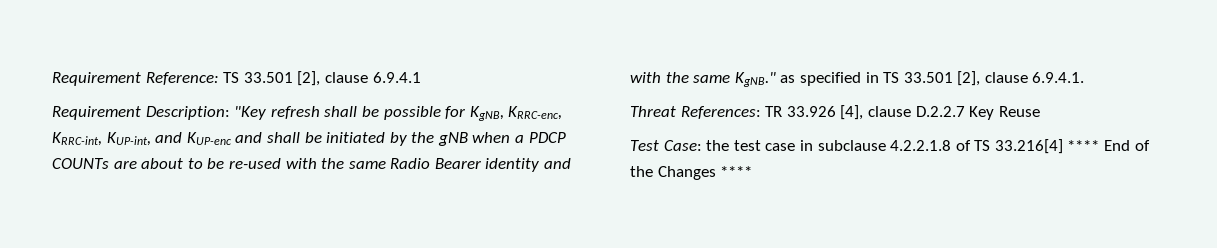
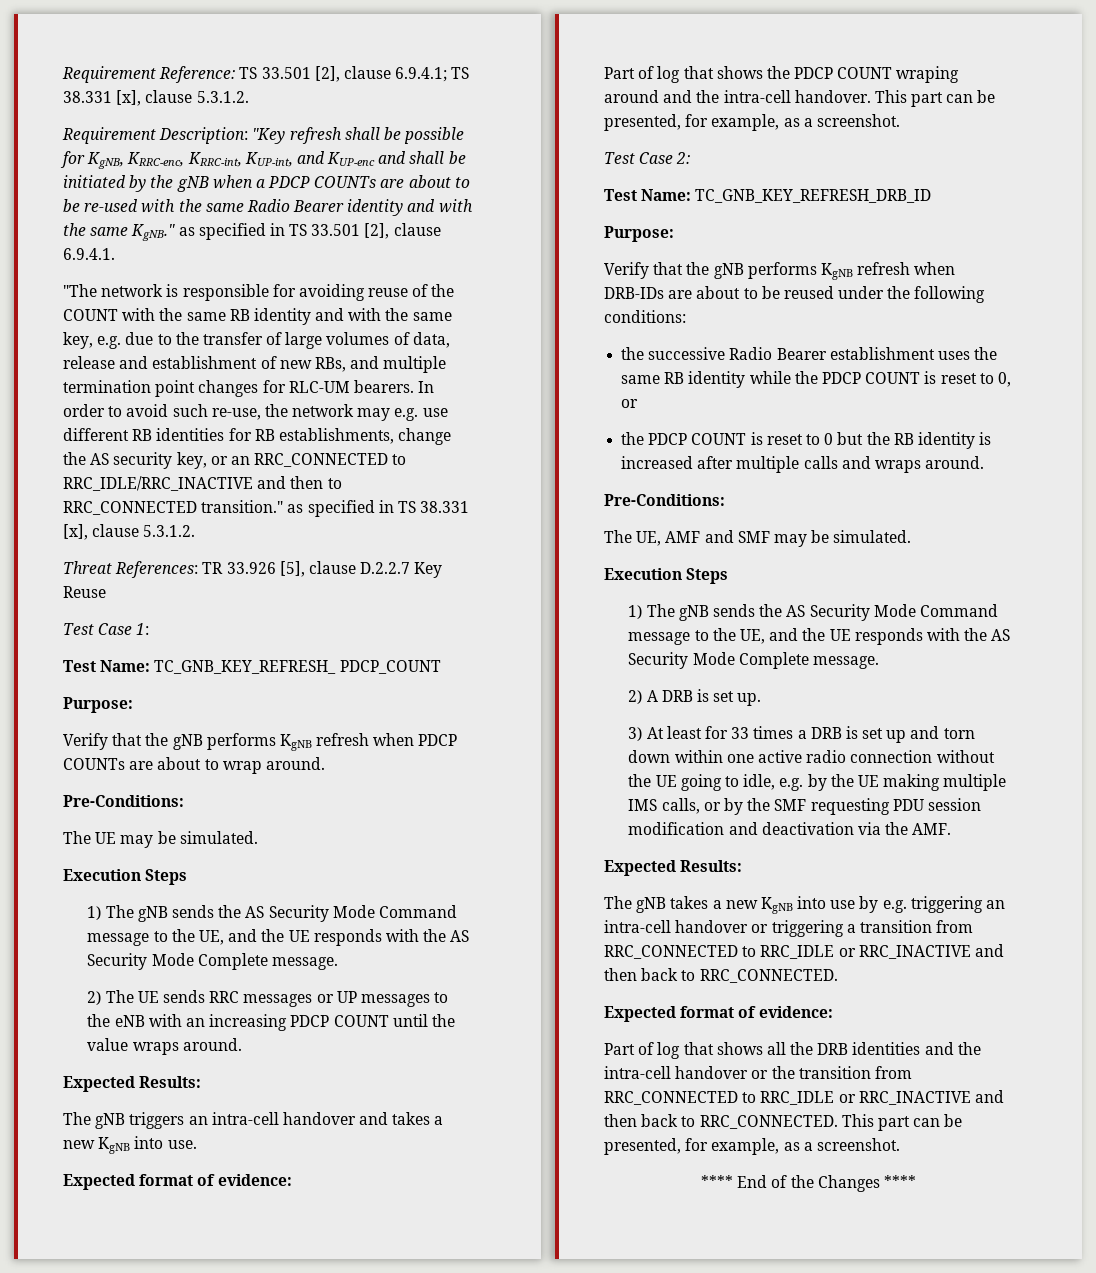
[372,72,421,83] 6.9.4.1 -> [395,67,470,82] [63,90,249,106] 6.9.4.1; TS 38.331 [x], clause 5.3.1.2.
(1085, 77) none -> [63,284,455,301] [63,308,452,325] [63,332,450,349] [63,356,447,373] [63,380,435,397] [63,404,448,421] [63,428,452,445] [63,452,407,469] [63,476,342,491] [63,500,470,517] [63,524,196,540] // "The network is responsible for avoiding reuse of the COUNT with the same RB identity and with the same key, e.g. due to the transfer of large volumes of data, release and establishment of new RBs, and multiple termination point changes for RLC-UM bearers. In order to avoid such re-use, the network may e.g. use different RB identities for RB establishments, change the AS security key, or an RRC_CONNECTED to RRC_IDLE/RRC_INACTIVE and then to RRC_CONNECTED transition." as specified in TS 38.331 [x], clause 5.3.1.2.
[840,105,864,120] [4], -> [279,561,305,577] [5],
[663,139,1063,154] Case: the test case in subclause 4.2.2.1.8 of TS 33.216[4] -> [98,623,150,635] [63,660,441,674] [63,697,133,713] [63,733,458,751] [63,757,325,774] [63,795,184,807] [63,831,258,848] [63,869,188,885] [87,905,457,922] [87,929,470,946] [87,953,338,970] [87,990,449,1007] [87,1014,455,1031] [87,1038,242,1055] [63,1076,202,1092] [63,1112,444,1129] [63,1136,197,1154] [63,1174,292,1190] [604,66,960,83] [604,90,996,107] [604,114,900,131] [604,152,691,164] [604,189,932,203] [604,226,674,242] [604,262,956,280] [604,286,986,303] [604,310,686,323] [621,347,998,360] [621,371,1011,388] [621,399,639,408] [621,432,992,449] [621,456,985,473] [604,494,725,506] [604,530,912,547] [604,568,729,584] [628,604,998,621] [628,628,1011,645] [628,652,879,669] [628,689,762,706] [628,726,975,743] [628,750,995,763] [628,774,1007,791] [628,798,981,815] [628,822,952,835] [604,860,743,876] [604,896,1006,914] [604,920,974,937] [604,944,1004,959] [604,968,838,983] [604,1006,833,1022] [604,1042,981,1059] [604,1066,912,1079] [604,1090,1004,1105] [604,1114,963,1131] [604,1138,900,1155] Case 1: // Test Name: TC_GNB_KEY_REFRESH_ PDCP_COUNT // Purpose: // Verify that the gNB performs KgNB refresh when PDCP COUNTs are about to wrap around. // Pre-Conditions: // The UE may be simulated. // Execution Steps // 1) The gNB sends the AS Security Mode Command message to the UE, and the UE responds with the AS Security Mode Complete message. // 2) The UE sends RRC messages or UP messages to the eNB with an increasing PDCP COUNT until the value wraps around. // Expected Results: // The gNB triggers an intra-cell handover and takes a new KgNB into use. // Expected format of evidence: // Part of log that shows the PDCP COUNT wraping around and the intra-cell handover. This part can be presented, for example, as a screenshot. // Test Case 2: // Test Name: TC_GNB_KEY_REFRESH_DRB_ID // Purpose: // Verify that the gNB performs KgNB refresh when DRB-IDs are about to be reused under the following conditions: // the successive Radio Bearer establishment uses the same RB identity while the PDCP COUNT is reset to 0, or // the PDCP COUNT is reset to 0 but the RB identity is increased after multiple calls and wraps around. // Pre-Conditions: // The UE, AMF and SMF may be simulated. // Execution Steps // 1) The gNB sends the AS Security Mode Command message to the UE, and the UE responds with the AS Security Mode Complete message. // 2) A DRB is set up. // 3) At least for 33 times a DRB is set up and torn down within one active radio connection without the UE going to idle, e.g. by the UE making multiple IMS calls, or by the SMF requesting PDU session modification and deactivation via the AMF. // Expected Results: // The gNB takes a new KgNB into use by e.g. triggering an intra-cell handover or triggering a transition from RRC_CONNECTED to RRC_IDLE or RRC_INACTIVE and then back to RRC_CONNECTED. // Expected format of evidence: // Part of log that shows all the DRB identities and the intra-cell handover or the transition from RRC_CONNECTED to RRC_IDLE or RRC_INACTIVE and then back to RRC_CONNECTED. This part can be presented, for example, as a screenshot. //

